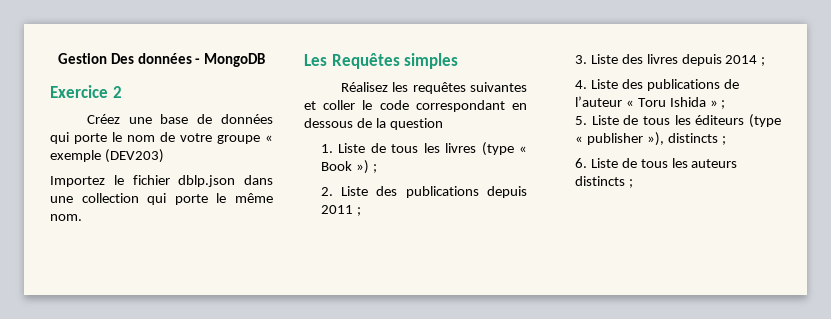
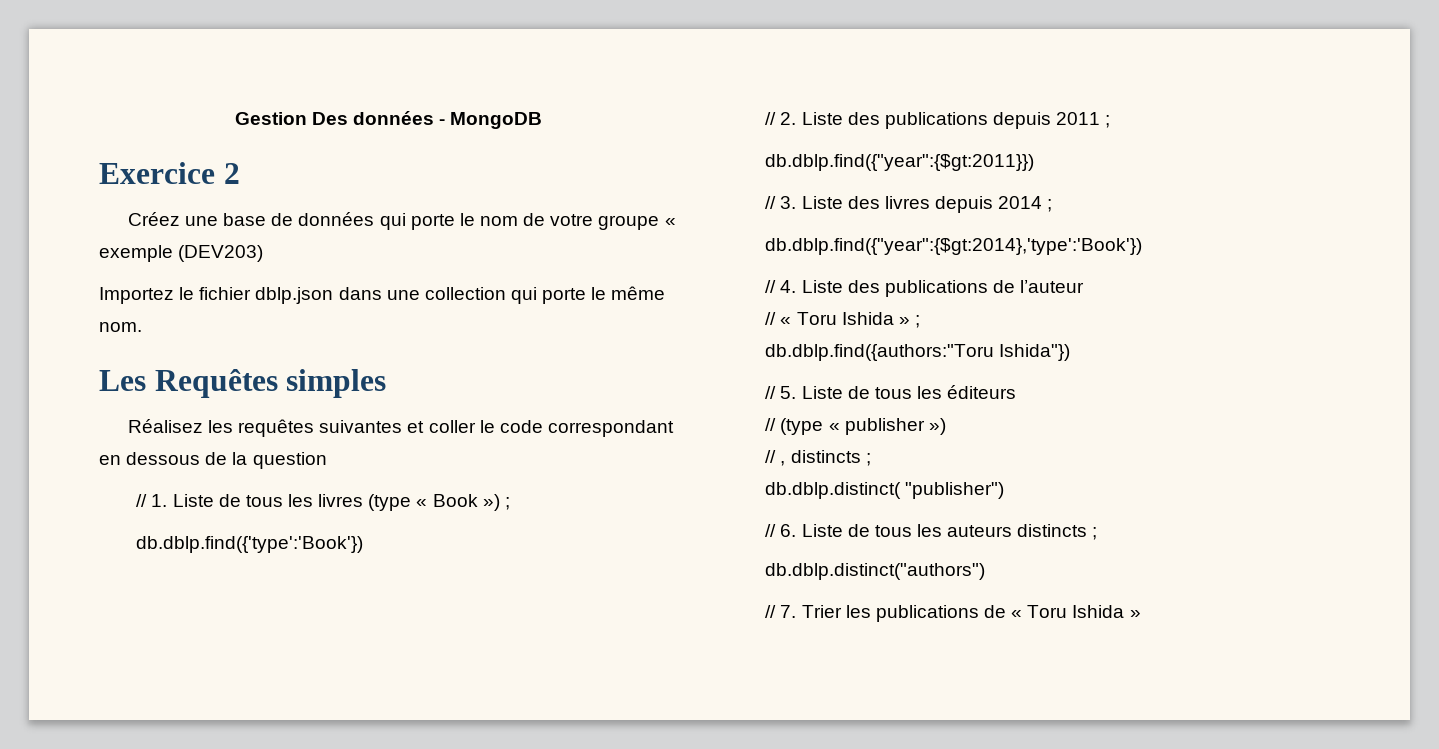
(443, 124) none -> [136,494,148,507] //
(377, 168) none -> [136,536,364,553] [765,112,777,125] db.dblp.find({'type':'Book'}) // //
(361, 211) none -> [765,154,1035,171] [765,196,777,209] db.dblp.find({"year":{$gt:2011}}) // //
(766, 61) none -> [765,238,1143,255] [765,280,777,293] db.dblp.find({"year":{$gt:2014},'type':'Book'}) // //
(622, 101) none -> [765,312,777,325] // //
(726, 104) none -> [765,344,1071,361] [765,386,777,399] db.dblp.find({authors:"Toru Ishida"}) // //
(745, 120) none -> [765,418,777,431] // //
[646,132,726,146] »), distincts ; // -> [928,418,946,435] [765,450,871,466] [765,482,1005,499] [765,524,777,537] ») // // , distincts ; // db.dblp.distinct( "publisher") // //
(633, 183) none -> [765,563,986,580] [765,605,1141,622] // db.dblp.distinct("authors") // // 7. Trier les publications de « Toru Ishida »

